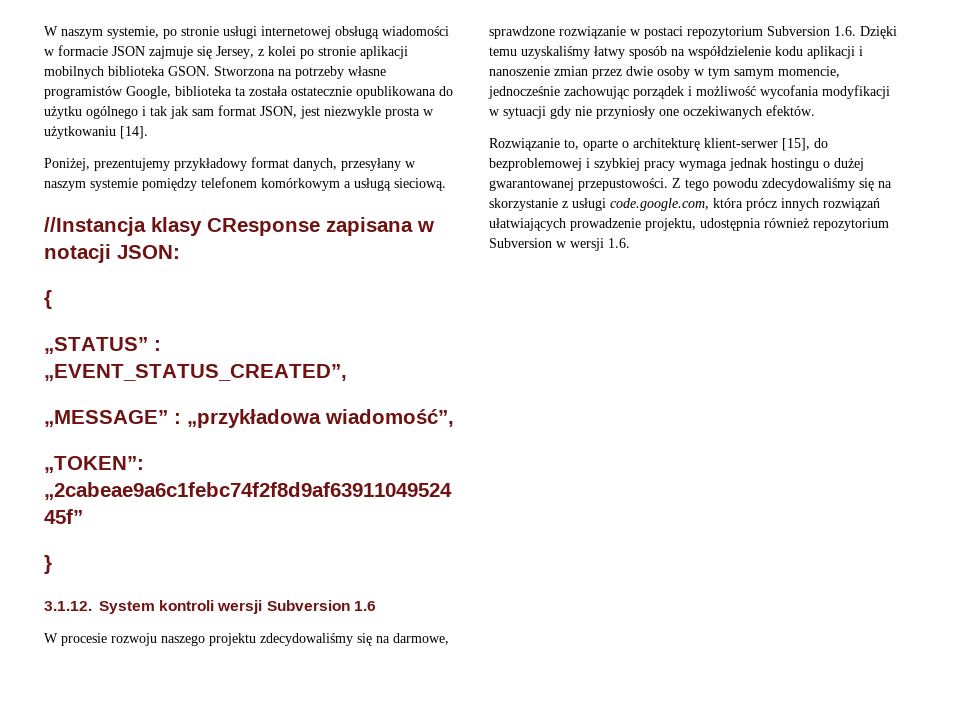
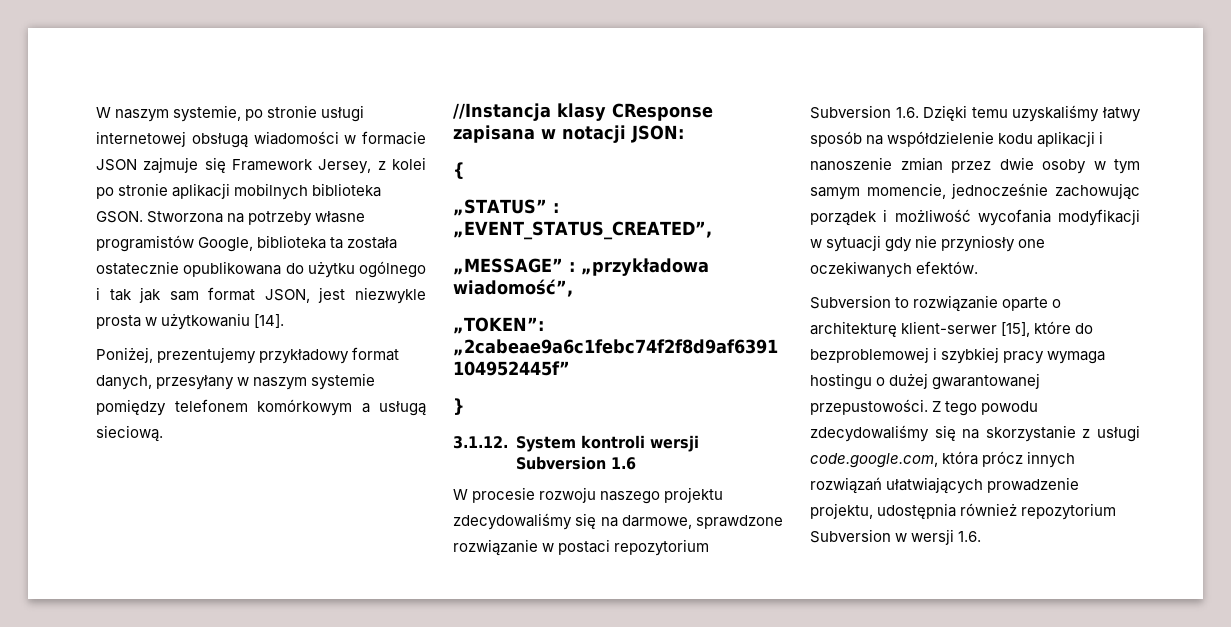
(212, 52) none -> [232,159,313,171] Framework
[489,138,579,151] Rozwiązanie to, -> [810,295,999,312] Subversion to rozwiązanie
(810, 144) none -> [1034,321,1072,334] które
[729,158,767,171] jednak -> (1106, 357) none

